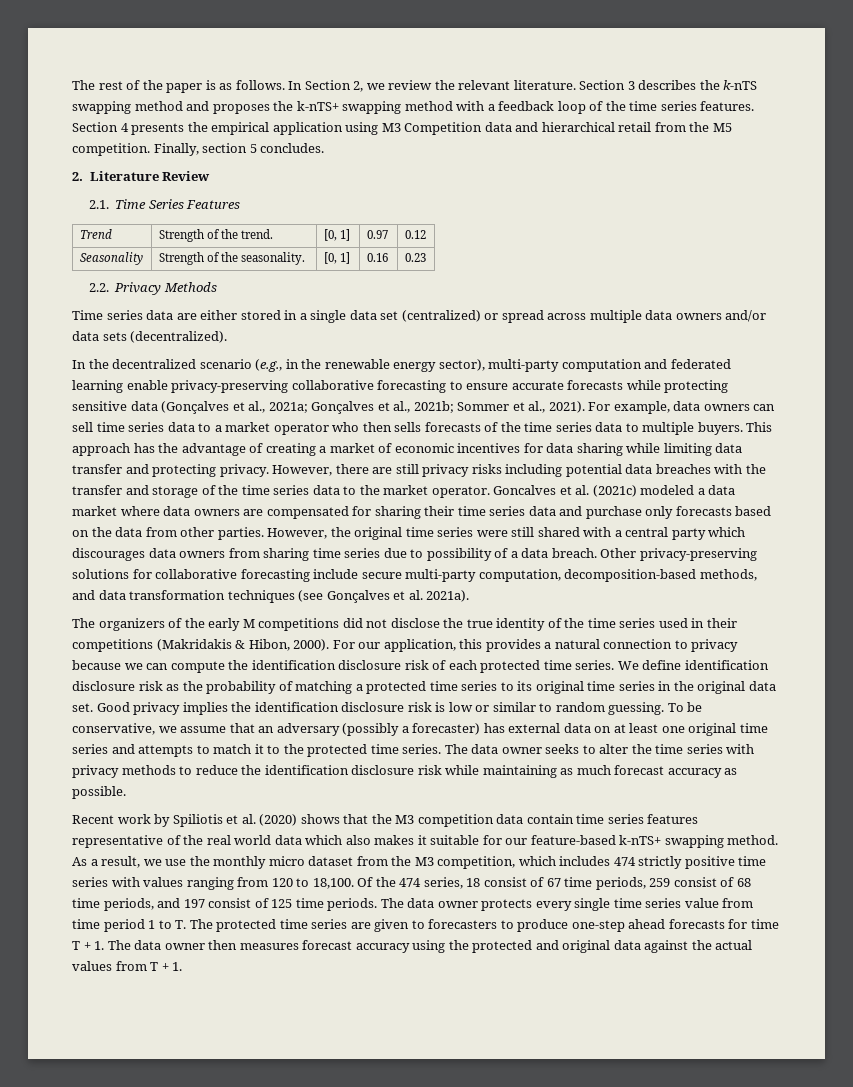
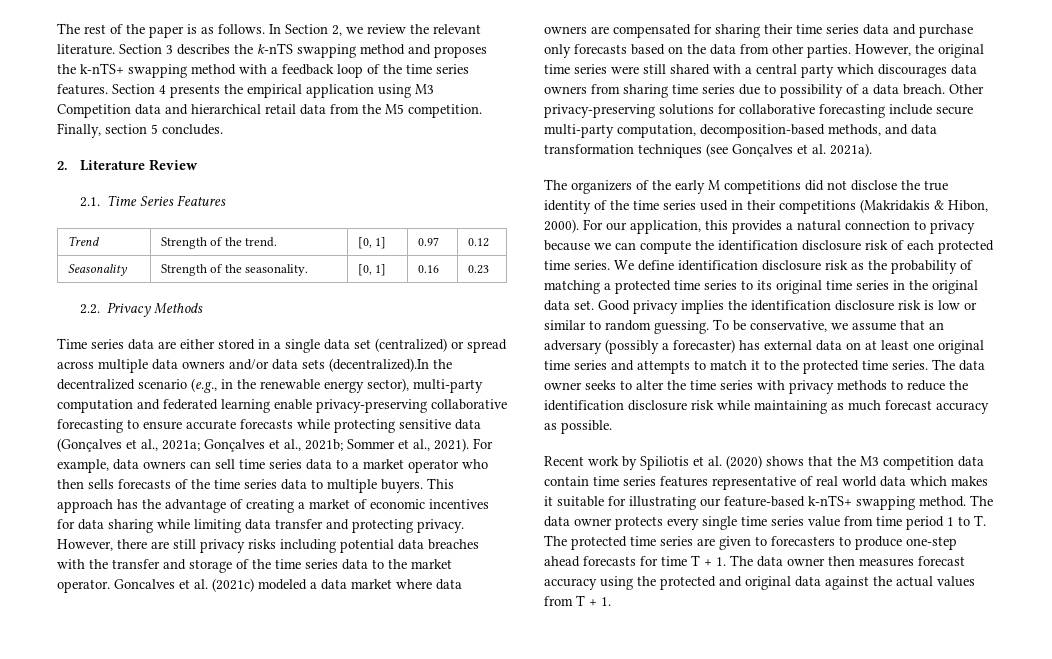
(652, 127) none -> [300,104,326,115] data
[130,331,228,343] [72,360,86,369] (decentralized). // In -> [329,358,429,372] (decentralized).In
[183,835,204,845] the -> (813, 481) none
[345,835,371,845] also -> (947, 481) none
(502, 840) none -> [629,496,696,510] illustrating
[72,856,767,869] [72,877,751,890] [72,898,378,911] As a result, we use the monthly micro dataset from the M3 competition, which includes 474 strictly positive time series with values ranging from 120 to 18,100. Of the 474 series, 18 consist of 67 time periods, 259 consist of 68 time periods, and 197 consist of 125 time periods. -> (966, 501) none

